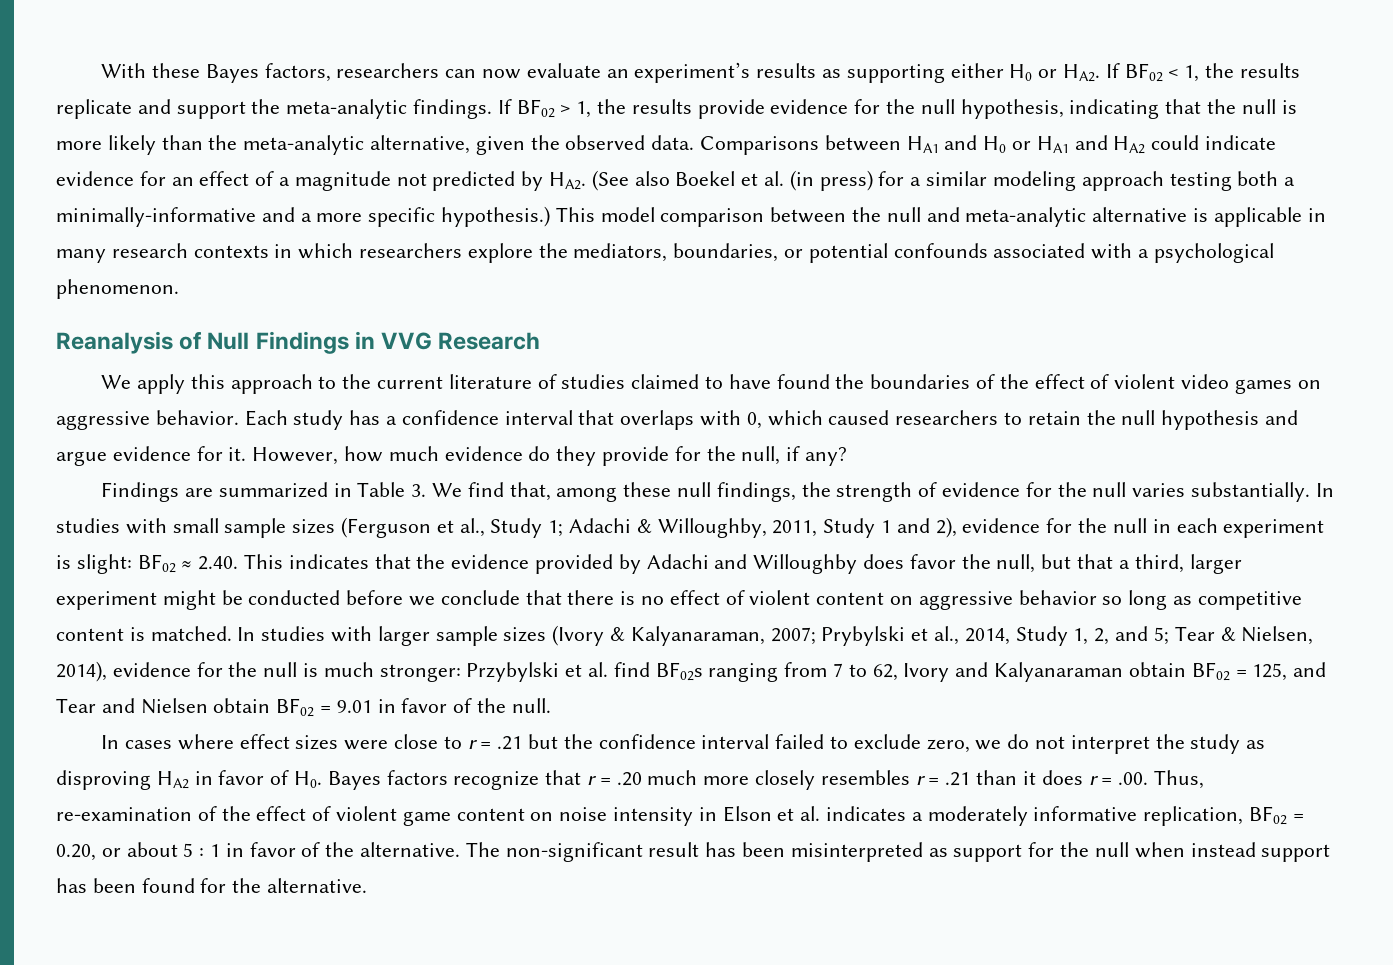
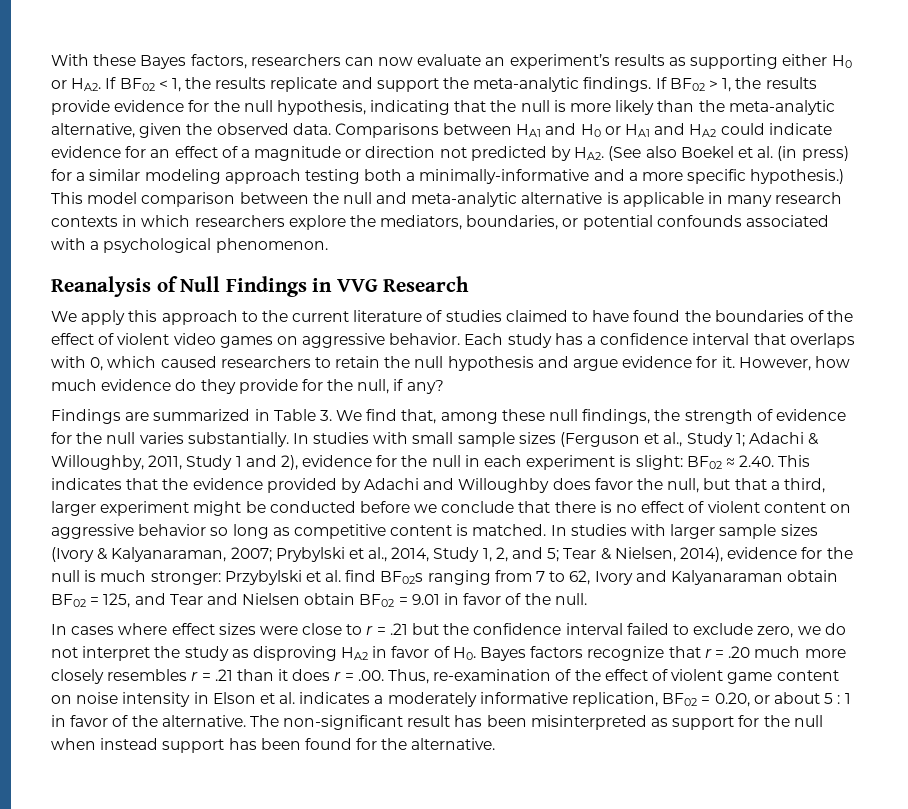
(391, 181) none -> [345,146,436,158] or direction

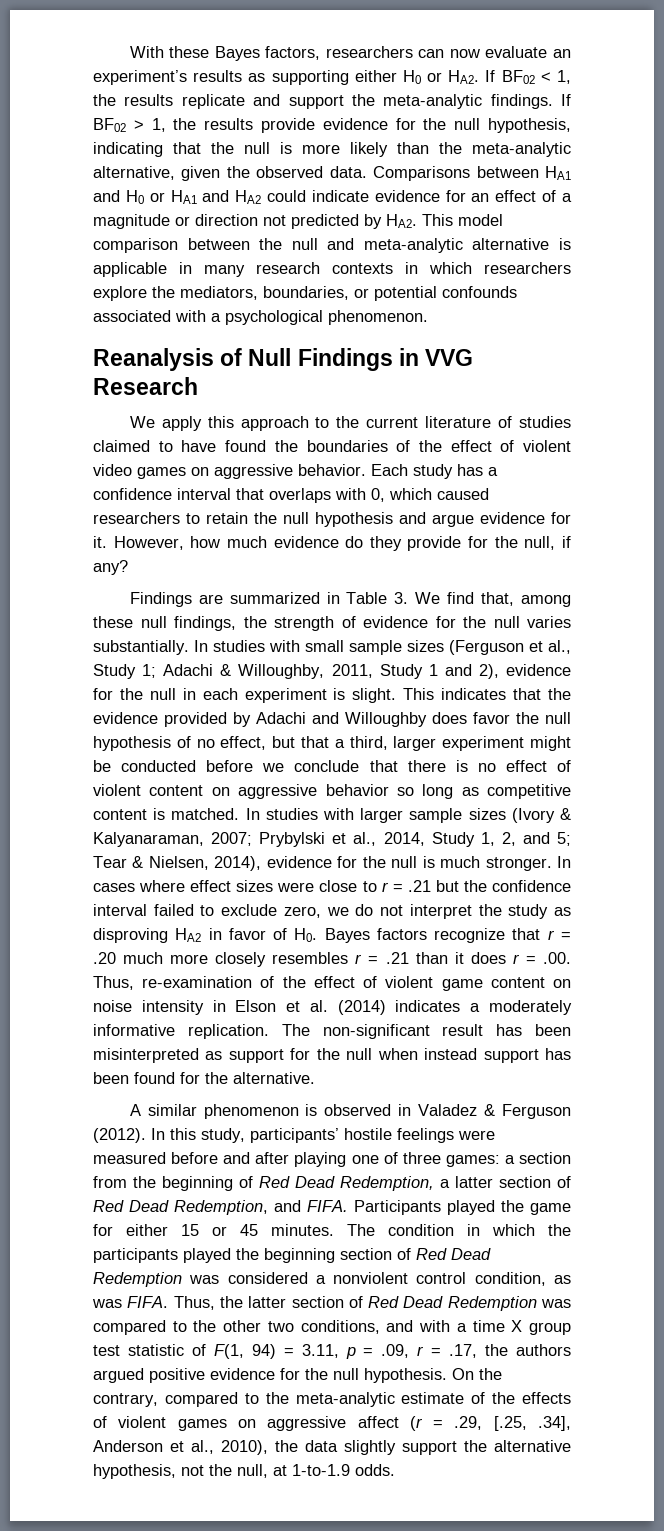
[608,146,849,161] [51,169,845,184] (See also Boekel et al. (in press) for a similar modeling approach testing both a minimally-informative and a more specific hypothesis.) -> (417, 221) none
[635,455,775,470] slight: BF02 ≈ 2.40. -> [352,688,397,703] slight.
[667,478,700,493] null, -> [545,712,571,724] [93,736,267,751] null hypothesis of no effect,
[150,570,839,585] [51,593,587,608] stronger: Przybylski et al. find BF02s ranging from 7 to 62, Ivory and Kalyanaraman obtain BF02 = 125, and Tear and Nielsen obtain BF02 = 9.01 in favor of the null. // -> [485,857,552,871] stronger.
(296, 698) none -> [337,1000,386,1015] (2014)
[572,692,851,707] [51,715,246,727] replication, BF02 = 0.20, or about 5 : 1 in favor of the alternative. -> [187,1024,269,1039] replication.
(496, 744) none -> [129,1104,571,1119] [93,1128,495,1143] [93,1152,572,1167] [93,1176,571,1191] [93,1200,571,1215] [93,1224,571,1236] [93,1248,491,1263] [93,1272,571,1287] [92,1296,571,1311] [93,1320,572,1335] [93,1344,571,1359] [93,1368,502,1383] [93,1392,571,1407] [93,1416,571,1431] [93,1440,571,1455] [93,1464,395,1479] // A similar phenomenon is observed in Valadez & Ferguson (2012). In this study, participants’ hostile feelings were measured before and after playing one of three games: a section from the beginning of Red Dead Redemption, a latter section of Red Dead Redemption, and FIFA. Participants played the game for either 15 or 45 minutes. The condition in which the participants played the beginning section of Red Dead Redemption was considered a nonviolent control condition, as was FIFA. Thus, the latter section of Red Dead Redemption was compared to the other two conditions, and with a time X group test statistic of F(1, 94) = 3.11, p = .09, r = .17, the authors argued positive evidence for the null hypothesis. On the contrary, compared to the meta-analytic estimate of the effects of violent games on aggressive affect (r = .29, [.25, .34], Anderson et al., 2010), the data slightly support the alternative hypothesis, not the null, at 1-to-1.9 odds.

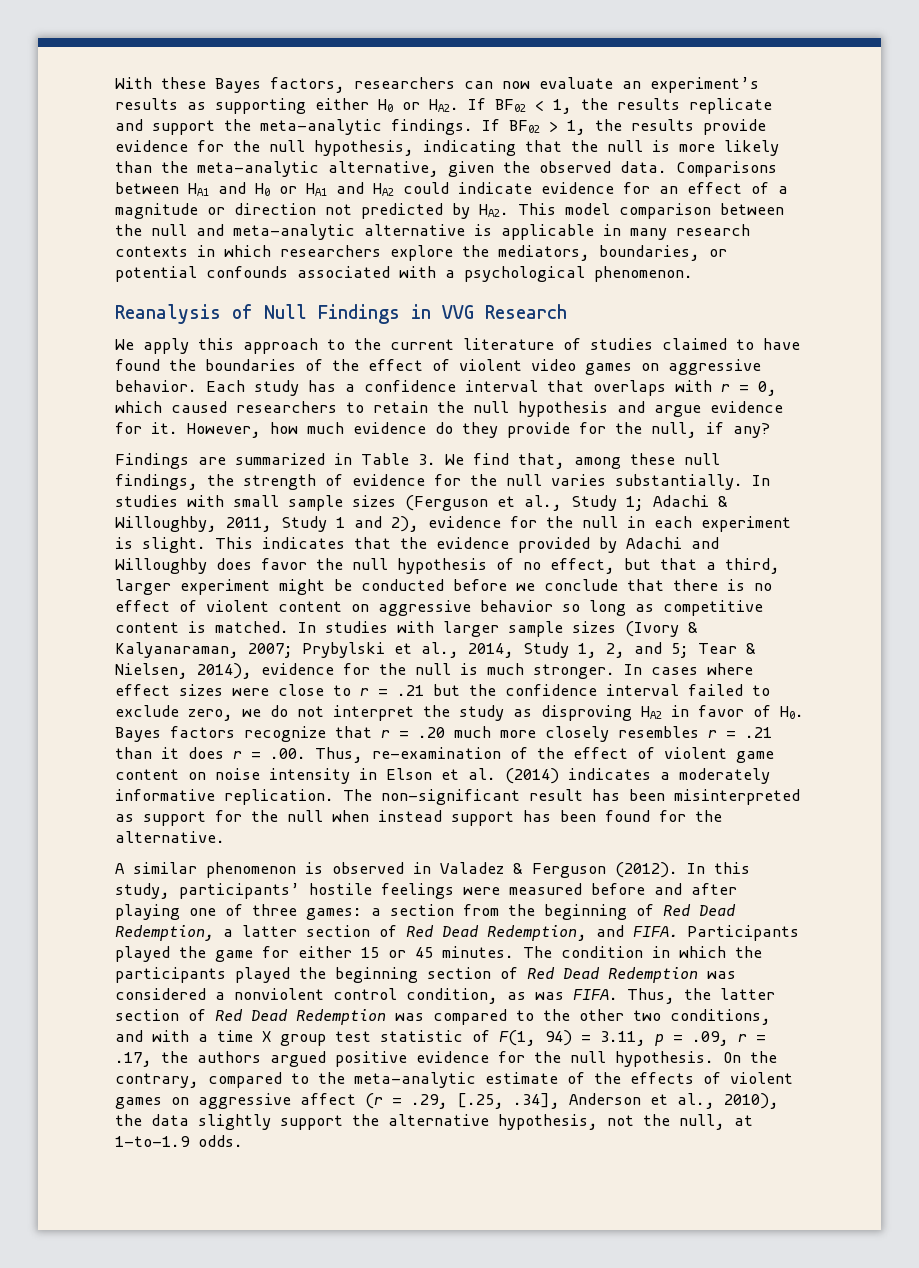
(366, 494) none -> [721,384,749,392] r =

